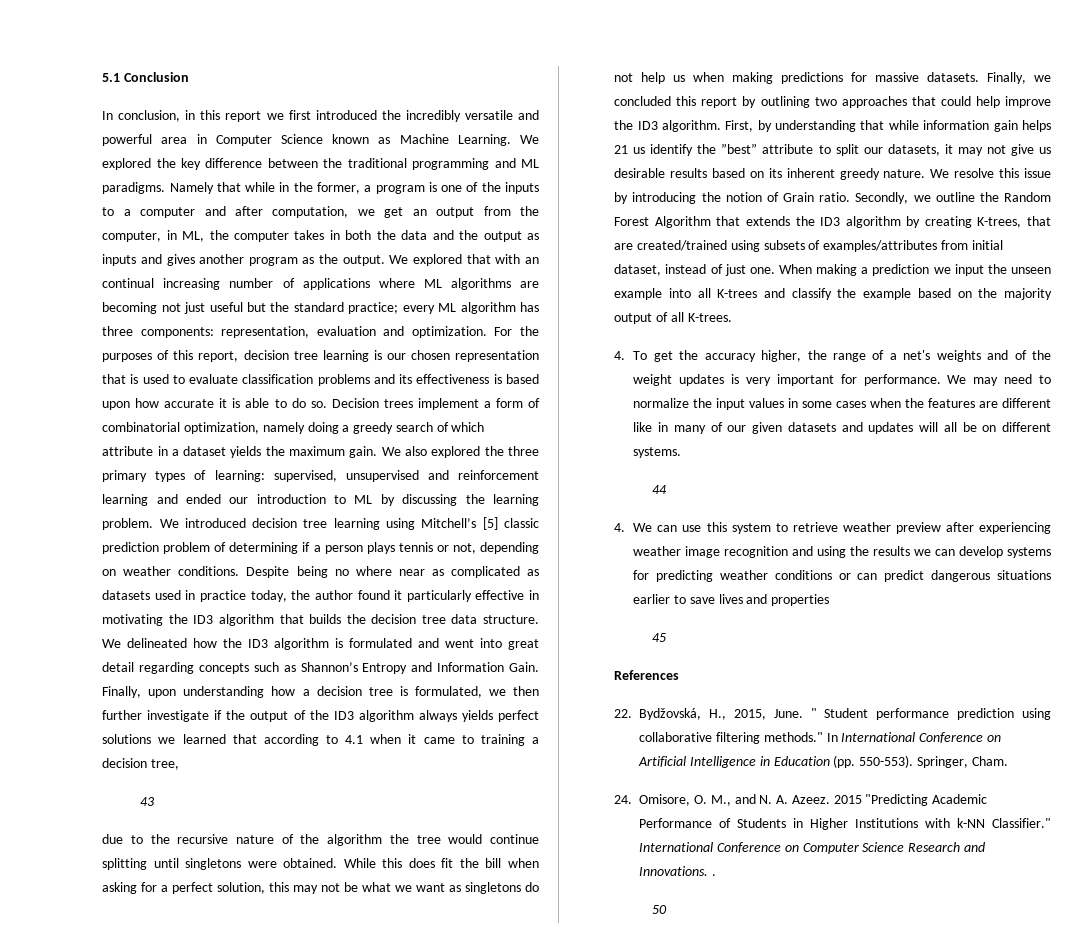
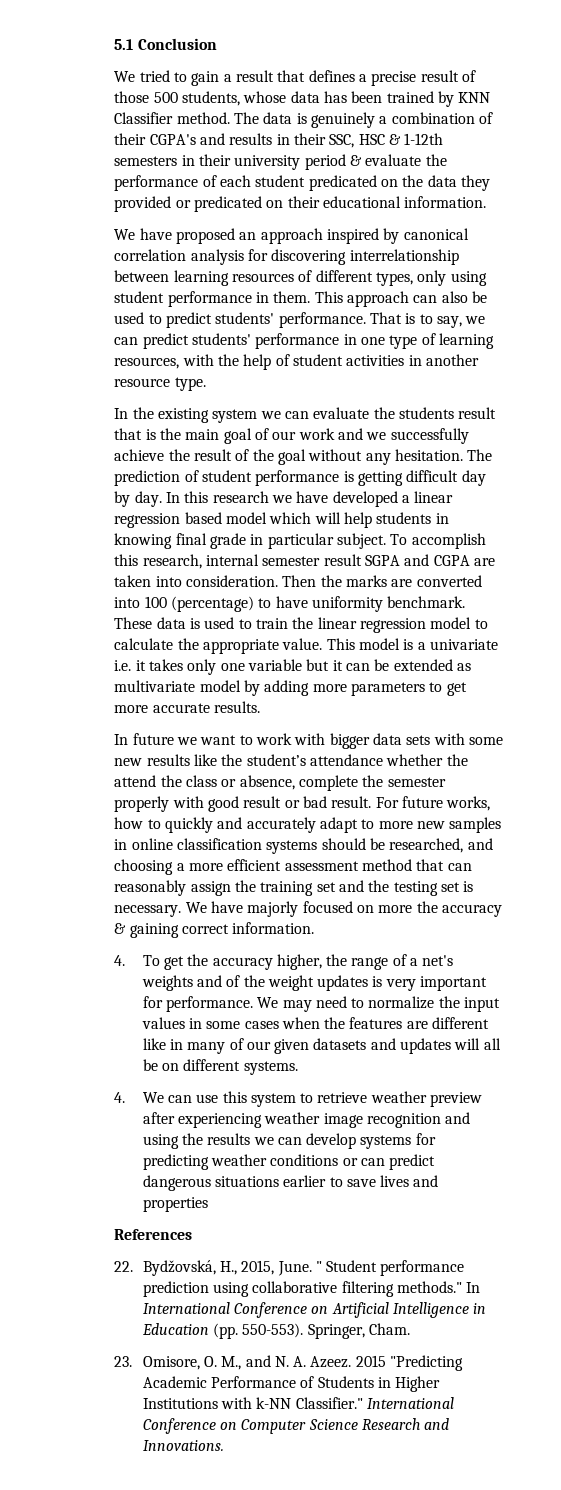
[102,110,539,122] [102,134,539,146] [102,158,539,170] [102,182,539,194] [102,206,539,218] [102,230,540,242] [102,254,539,266] [102,278,539,290] [102,302,539,314] [102,326,539,338] [102,350,539,362] [102,374,539,386] [102,398,540,410] [102,422,485,434] [102,446,540,458] [102,470,539,482] [102,494,539,506] [102,517,539,530] [102,542,539,554] [102,566,539,578] [102,590,539,602] [102,614,539,626] [102,638,539,650] [102,662,539,674] [102,686,539,698] [102,710,539,722] [102,734,539,746] [102,758,179,770] [140,797,156,806] [102,834,539,846] [102,858,539,870] [102,882,539,894] [614,72,1051,84] [614,96,1051,108] [614,120,1051,132] [614,143,1051,156] [614,168,1051,180] [614,192,1051,204] [614,216,1051,228] [614,240,1003,252] [614,264,1051,276] [614,288,1052,300] [614,312,732,324] In conclusion, in this report we first introduced the incredibly versatile and powerful area in Computer Science known as Machine Learning. We explored the key difference between the traditional programming and ML paradigms. Namely that while in the former, a program is one of the inputs to a computer and after computation, we get an output from the computer, in ML, the computer takes in both the data and the output as inputs and gives another program as the output. We explored that with an continual increasing number of applications where ML algorithms are becoming not just useful but the standard practice; every ML algorithm has three components: representation, evaluation and optimization. For the purposes of this report, decision tree learning is our chosen representation that is used to evaluate classification problems and its effectiveness is based upon how accurate it is able to do so. Decision trees implement a form of combinatorial optimization, namely doing a greedy search of which attribute in a dataset yields the maximum gain. We also explored the three primary types of learning: supervised, unsupervised and reinforcement learning and ended our introduction to ML by discussing the learning problem. We introduced decision tree learning using Mitchell’s [5] classic prediction problem of determining if a person plays tennis or not, depending on weather conditions. Despite being no where near as complicated as datasets used in practice today, the author found it particularly effective in motivating the ID3 algorithm that builds the decision tree data structure. We delineated how the ID3 algorithm is formulated and went into great detail regarding concepts such as Shannon’s Entropy and Information Gain. Finally, upon understanding how a decision tree is formulated, we then further investigate if the output of the ID3 algorithm always yields perfect solutions we learned that according to 4.1 when it came to training a decision tree, // 43 // due to the recursive nature of the algorithm the tree would continue splitting until singletons were obtained. While this does fit the bill when asking for a perfect solution, this may not be what we want as singletons do not help us when making predictions for massive datasets. Finally, we concluded this report by outlining two approaches that could help improve the ID3 algorithm. First, by understanding that while information gain helps 21 us identify the ”best” attribute to split our datasets, it may not give us desirable results based on its inherent greedy nature. We resolve this issue by introducing the notion of Grain ratio. Secondly, we outline the Random Forest Algorithm that extends the ID3 algorithm by creating K-trees, that are created/trained using subsets of examples/attributes from initial dataset, instead of just one. When making a prediction we input the unseen example into all K-trees and classify the example based on the majority output of all K-trees. -> [114,70,476,86] [114,91,491,107] [114,112,493,128] [114,133,444,148] [114,154,447,170] [114,175,490,191] [114,196,487,212] [114,228,469,244] [114,249,459,265] [114,270,487,286] [114,291,487,307] [114,312,486,328] [114,333,494,349] [114,354,479,370] [114,377,206,391] [114,407,497,423] [114,428,469,444] [114,449,493,465] [114,470,486,486] [114,491,454,507] [114,512,449,528] [114,533,486,549] [114,554,495,569] [114,575,482,587] [114,596,466,612] [114,617,488,633] [114,638,498,654] [114,659,471,675] [114,680,467,696] [114,701,261,713] [114,733,503,749] [114,754,468,766] [114,775,446,791] [114,796,491,812] [114,817,502,833] [114,838,493,854] [114,859,472,875] [114,880,474,896] [114,901,502,917] [114,922,315,938] We tried to gain a result that defines a precise result of those 500 students, whose data has been trained by KNN Classifier method. The data is genuinely a combination of their CGPA's and results in their SSC, HSC & 1-12th semesters in their university period & evaluate the performance of each student predicated on the data they provided or predicated on their educational information. // We have proposed an approach inspired by canonical correlation analysis for discovering interrelationship between learning resources of different types, only using student performance in them. This approach can also be used to predict students' performance. That is to say, we can predict students' performance in one type of learning resources, with the help of student activities in another resource type. // In the existing system we can evaluate the students result that is the main goal of our work and we successfully achieve the result of the goal without any hesitation. The prediction of student performance is getting difficult day by day. In this research we have developed a linear regression based model which will help students in knowing final grade in particular subject. To accomplish this research, internal semester result SGPA and CGPA are taken into consideration. Then the marks are converted into 100 (percentage) to have uniformity benchmark. These data is used to train the linear regression model to calculate the appropriate value. This model is a univariate i.e. it takes only one variable but it can be extended as multivariate model by adding more parameters to get more accurate results. // In future we want to work with bigger data sets with some new results like the student’s attendance whether the attend the class or absence, complete the semester properly with good result or bad result. For future works, how to quickly and accurately adapt to more new samples in online classification systems should be researched, and choosing a more efficient assessment method that can reasonably assign the training set and the testing set is necessary. We have majorly focused on more the accuracy & gaining correct information.
[652,485,668,494] // 44 -> (298, 1068) none
[652,633,667,642] // 45 -> (208, 1204) none
[614,795,633,804] 24. -> [114,1356,133,1367] 23.
[711,874,716,876] [652,905,668,914] . // 50 -> (224, 1445) none

